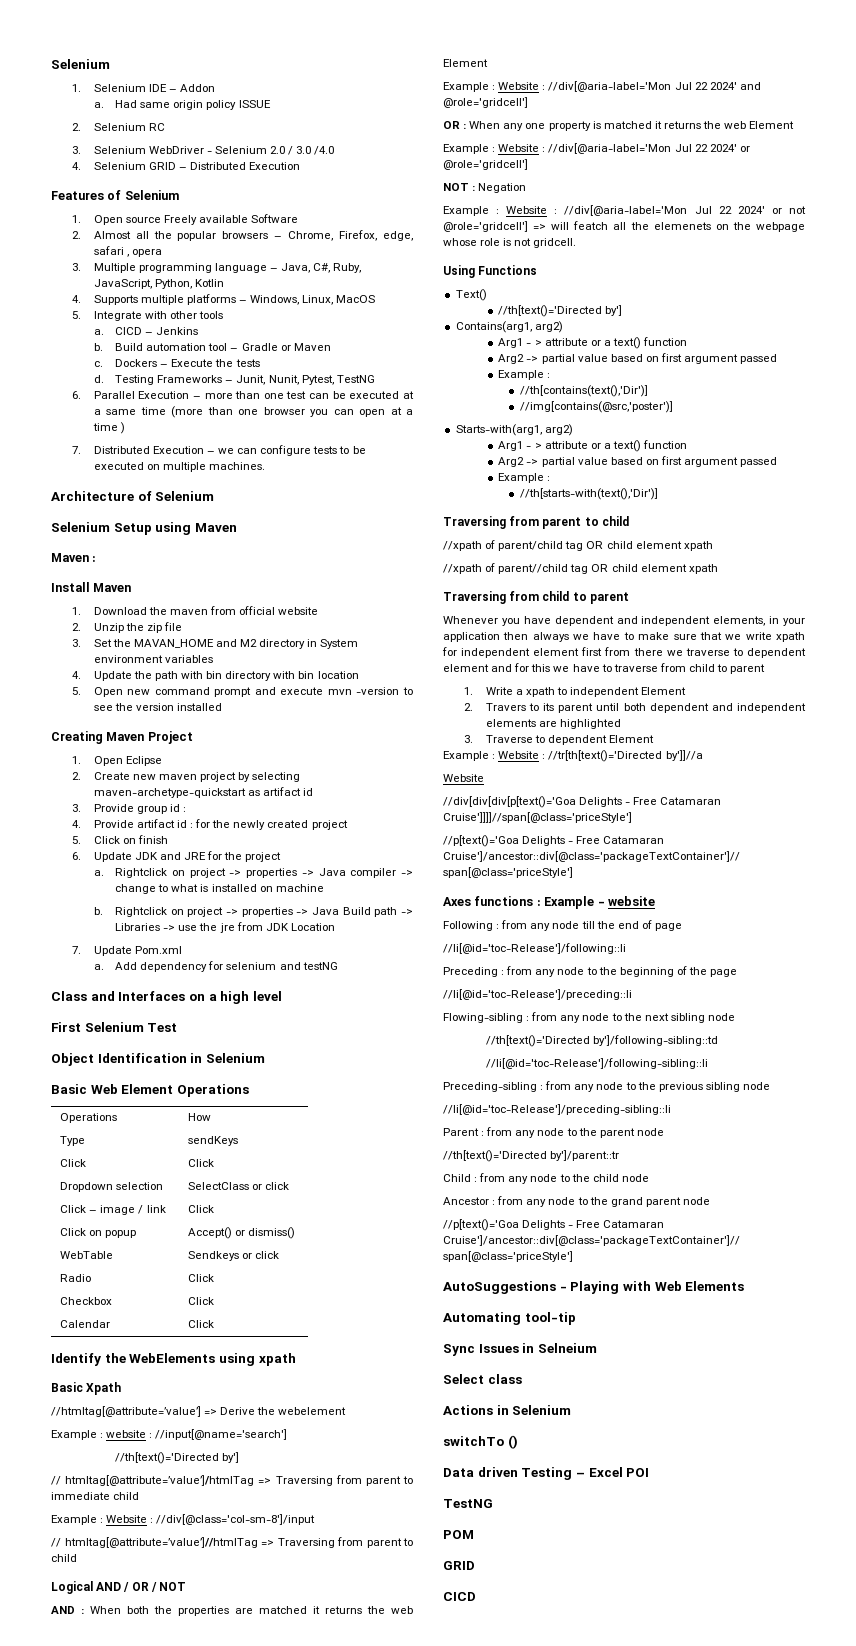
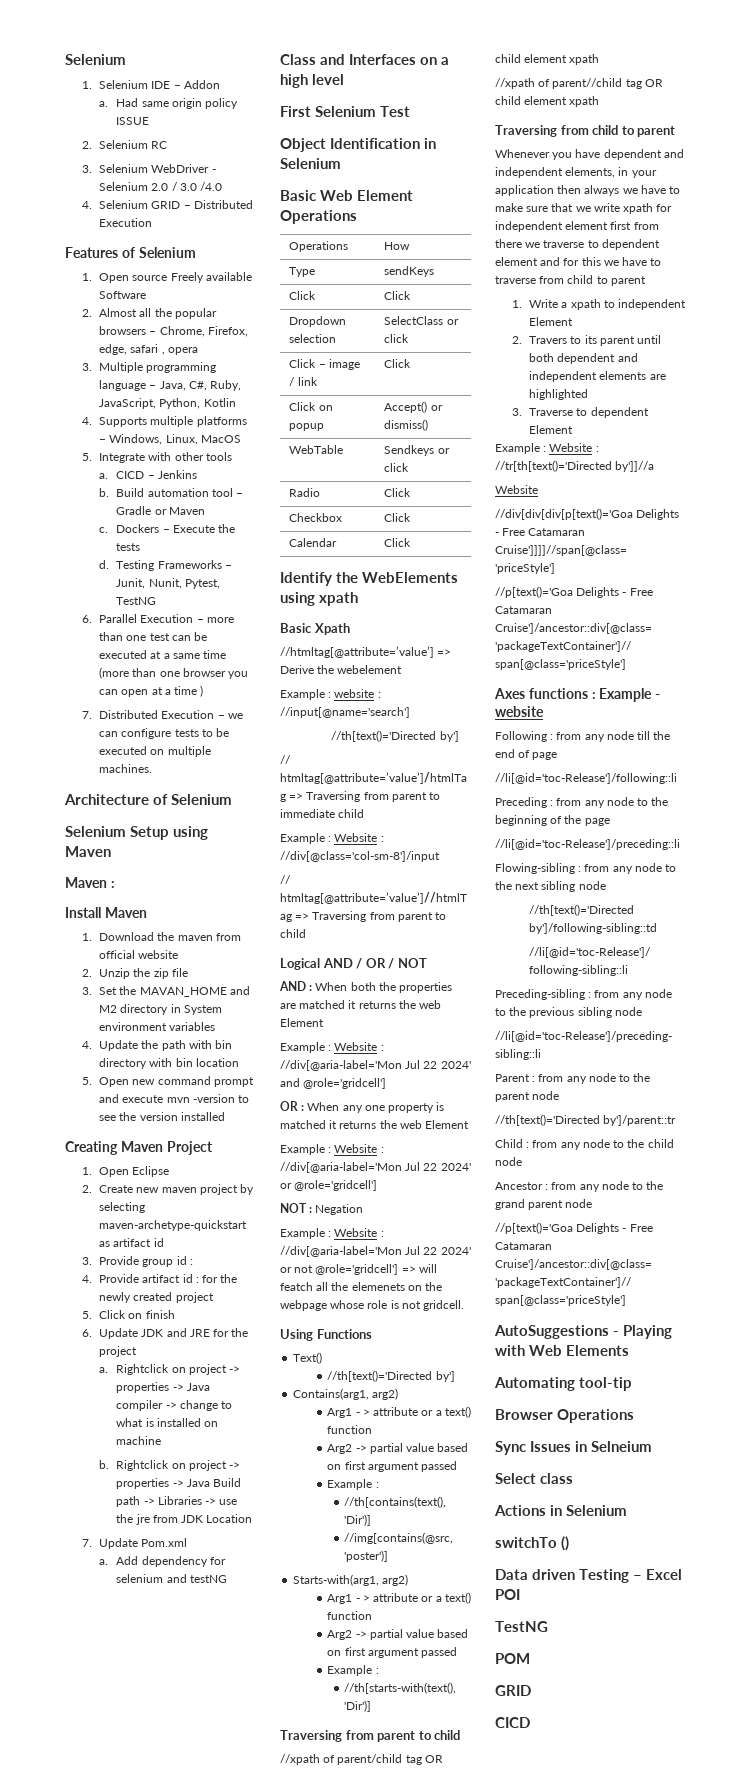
(576, 1318) none -> [495,1409,635,1423] // Browser Operations

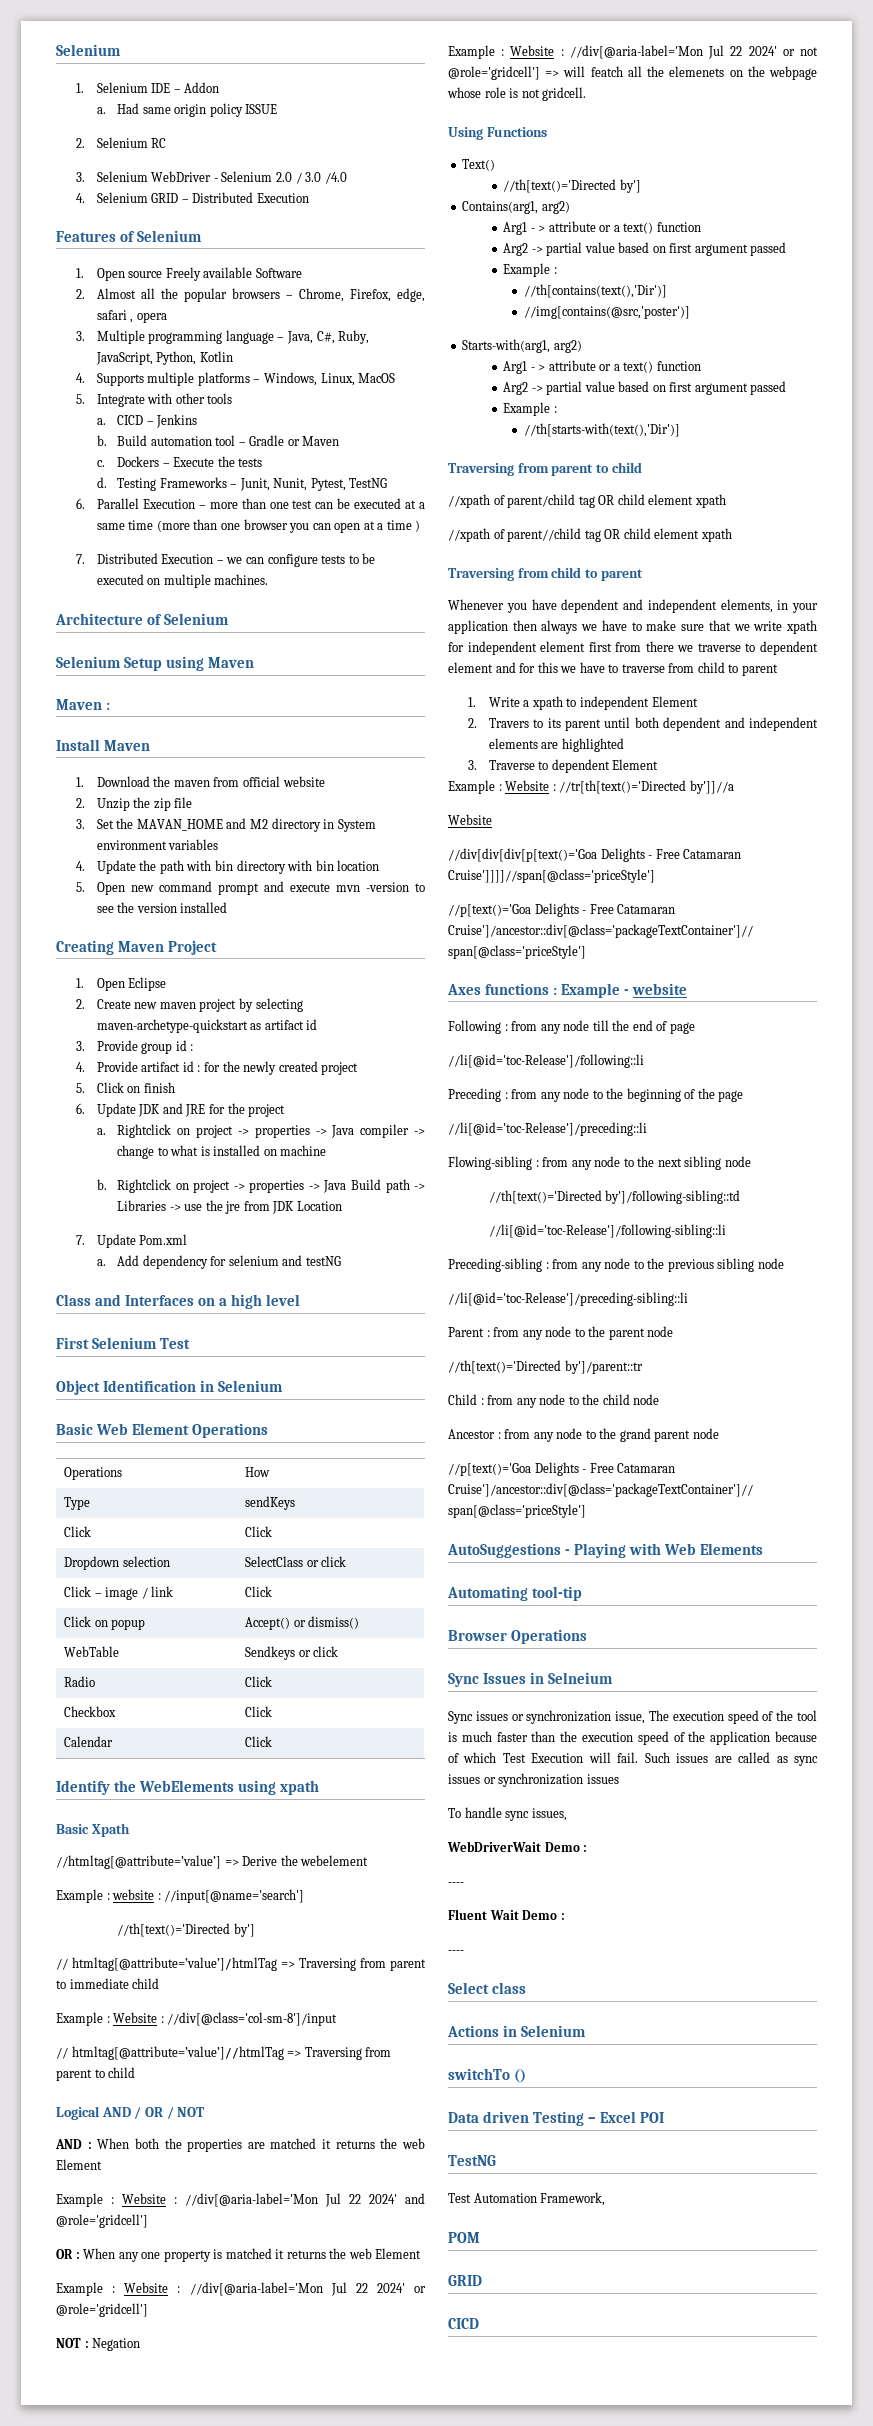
(653, 1446) none -> [448,1710,817,1724] [448,1731,817,1745] [448,1752,818,1766] [448,1773,619,1787] [448,1807,567,1821] [447,1841,588,1852] [448,1882,464,1886] [448,1909,565,1920] [448,1950,464,1954] // Sync issues or synchronization issue, The execution speed of the tool is much faster than the execution speed of the application because of which Test Execution will fail. Such issues are called as sync issues or synchronization issues // To handle sync issues, // WebDriverWait Demo : // ---- // Fluent Wait Demo : // ----
(548, 1626) none -> [448,2192,606,2206] // Test Automation Framework,

